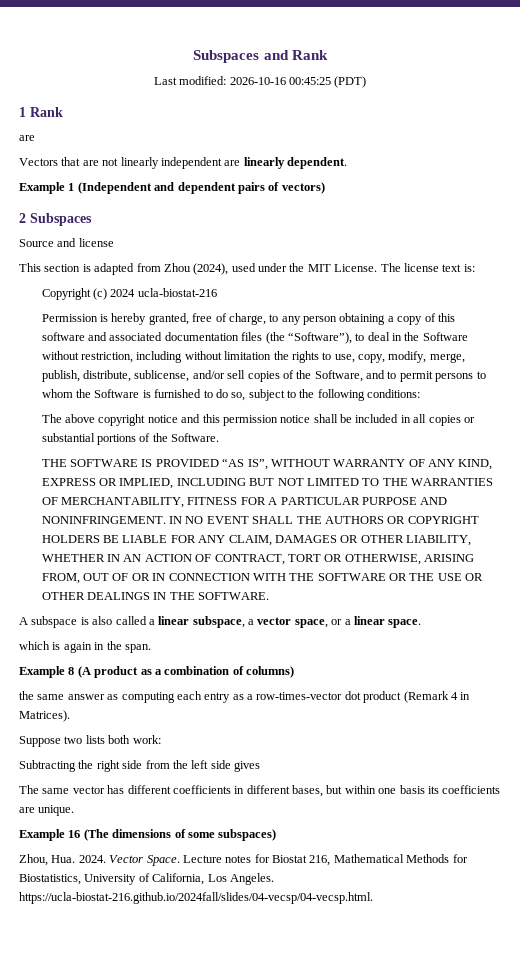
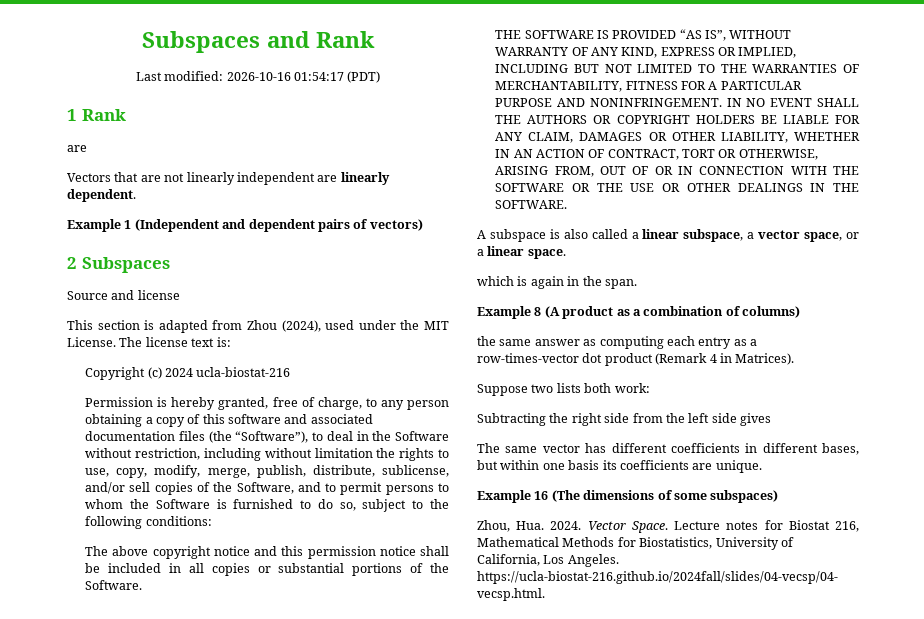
[288,77,331,85] 00:45:25 -> [293,72,344,81] 01:54:17

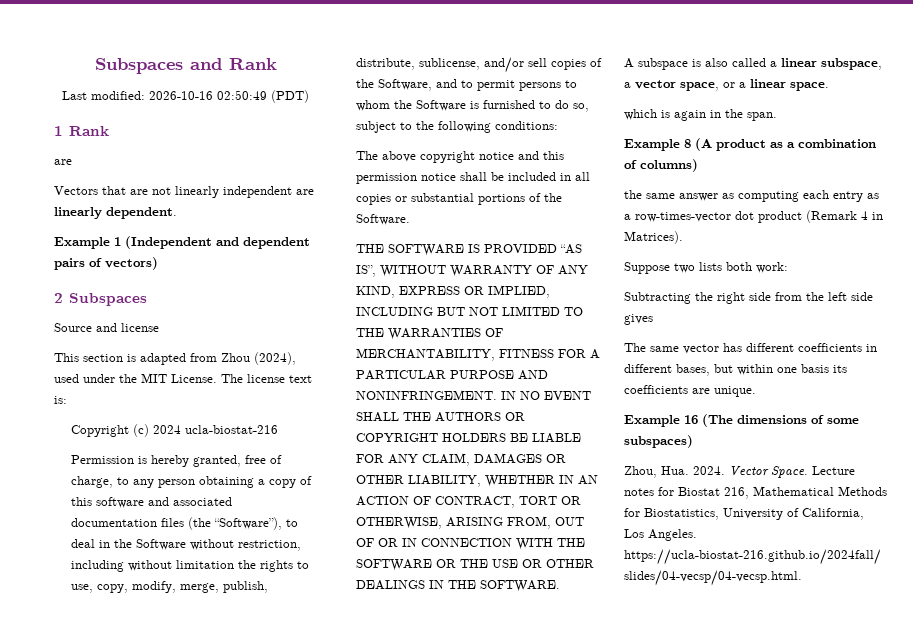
[293,72,344,81] 01:54:17 -> [217,90,267,100] 02:50:49

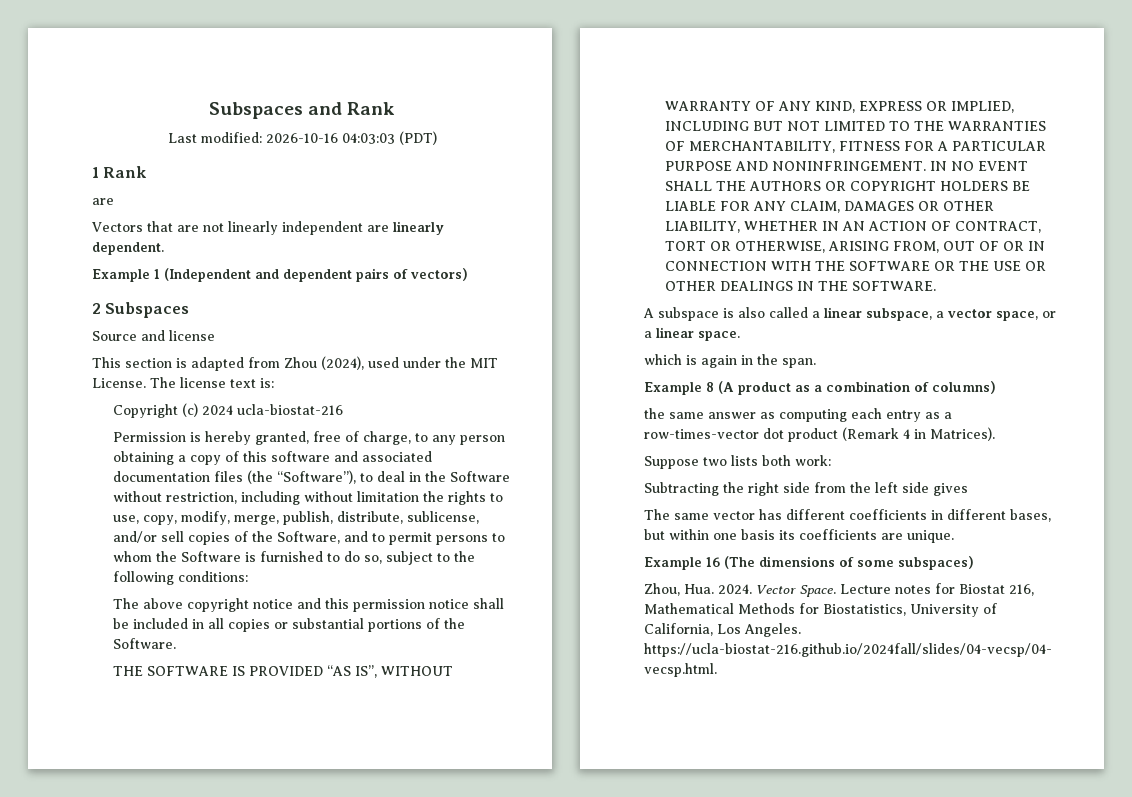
[217,90,267,100] 02:50:49 -> [341,133,395,144] 04:03:03

